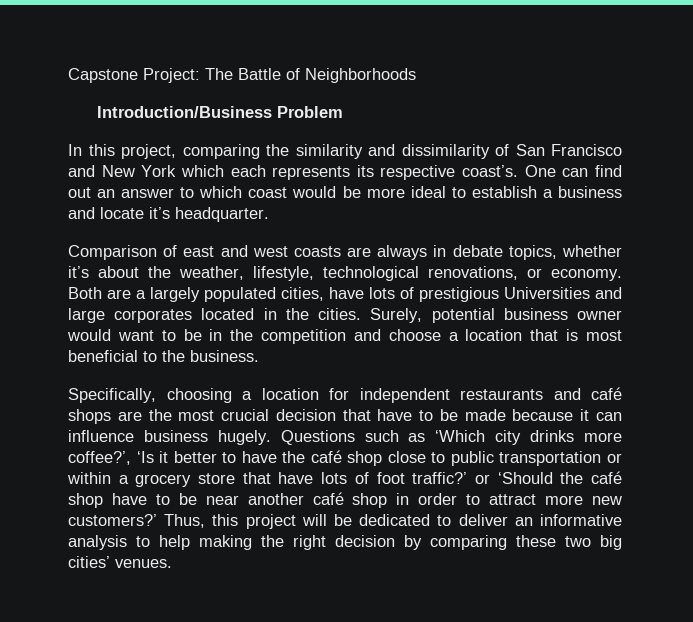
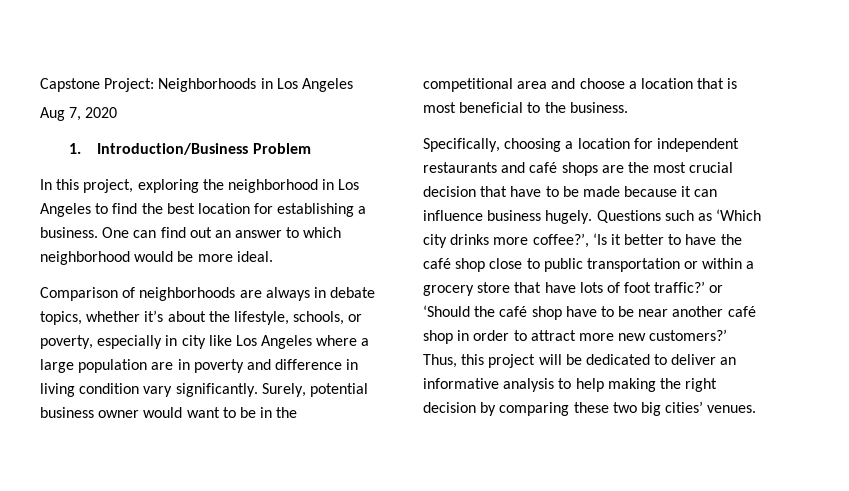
[205,68,416,83] The Battle of Neighborhoods // -> [158,78,353,92] [40,107,118,121] [68,143,81,154] Neighborhoods in Los Angeles // Aug 7, 2020 // 1.
[182,144,622,159] [68,165,519,180] comparing the similarity and dissimilarity of San Francisco and New York which each represents its respective coast’s. -> [137,179,360,193] [40,203,367,217] [40,227,98,238] exploring the neighborhood in Los Angeles to find the best location for establishing a business.
[248,187,288,198] coast -> [40,251,130,265] neighborhood
[410,186,623,198] [68,207,269,222] [68,245,341,260] ideal to establish a business and locate it’s headquarter. // Comparison of east and west coasts -> [236,251,273,262] [40,287,236,301] ideal. // Comparison of neighborhoods
[179,266,622,281] [68,287,622,302] [68,308,362,323] weather, lifestyle, technological renovations, or economy. Both are a largely populated cities, have lots of prestigious Universities and large corporates located in the cities. -> [233,311,363,325] [40,335,370,349] [40,359,359,373] [40,383,258,397] lifestyle, schools, or poverty, especially in city like Los Angeles where a large population are in poverty and difference in living condition vary significantly.
[261,329,347,344] competition -> [423,78,548,92] competitional area

